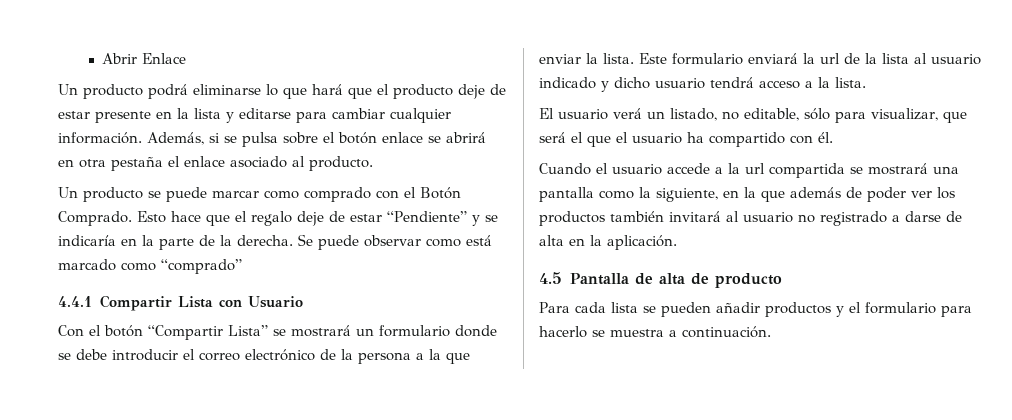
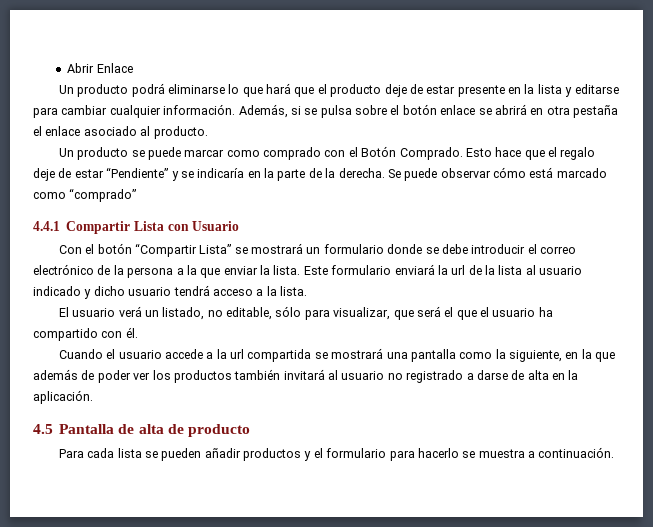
[426,238,461,247] como -> [493,167,526,178] cómo

